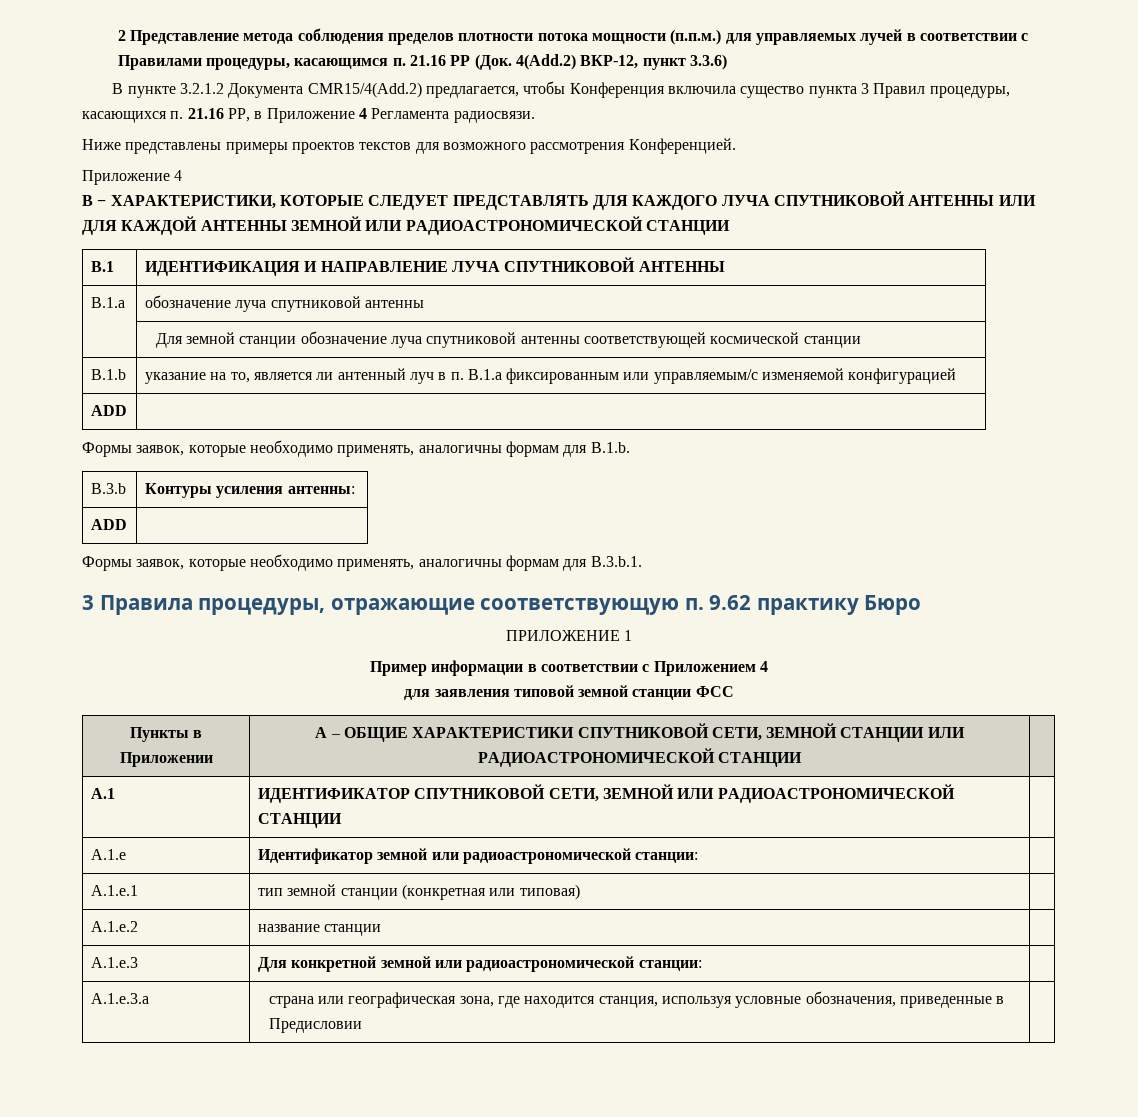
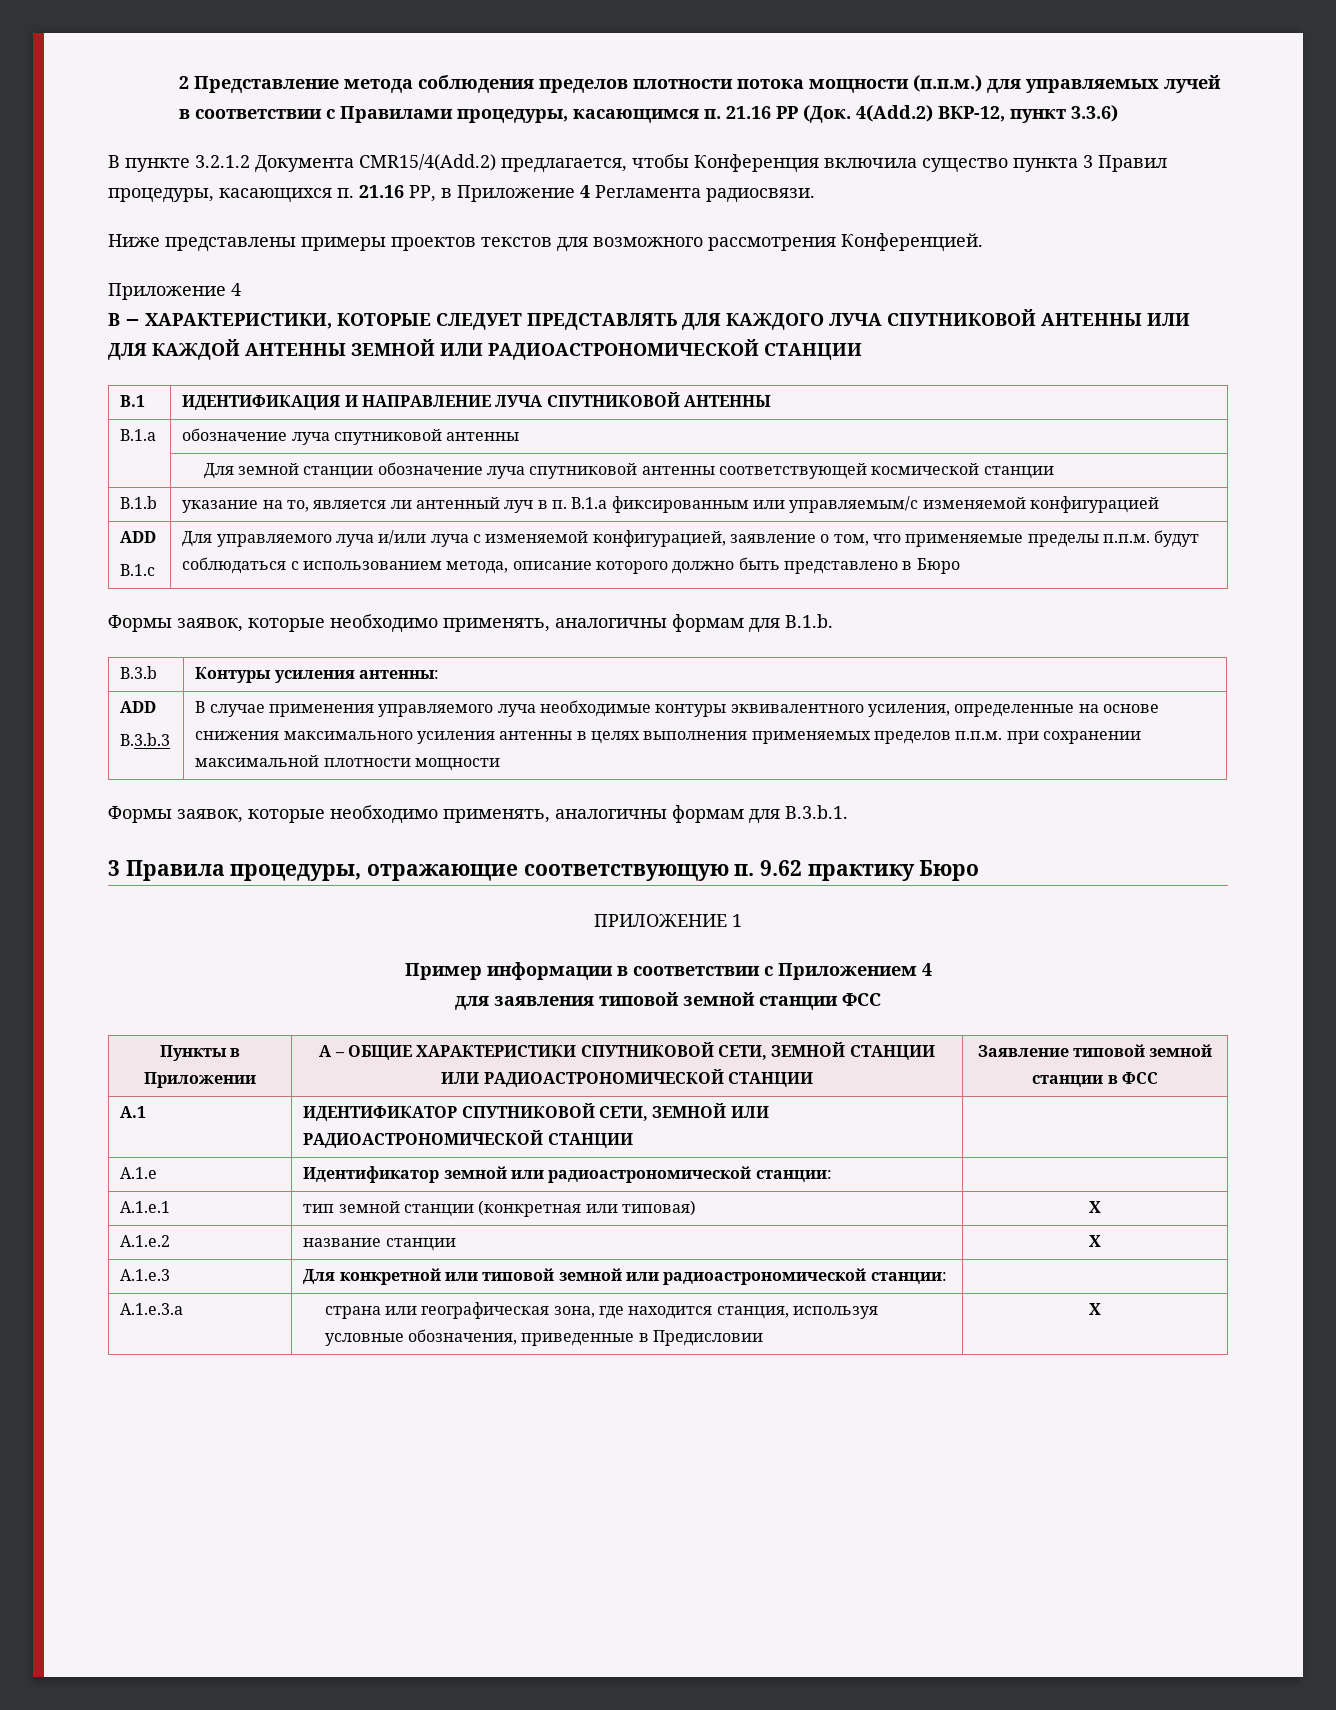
(127, 410) | -> [120,564,156,576] [182,530,1200,547] [182,557,960,574] // B.1.c | Для управляемого луча и/или луча с изменяемой конфигурацией, заявление о том, что применяемые пределы п.п.м. будут соблюдаться с использованием метода, описание которого должно быть представлено в Бюро
(127, 524) | -> [120,733,171,746] [195,700,1159,717] [195,731,1141,744] [195,755,501,771] // B.3.b.3 | В случае применения управляемого луча необходимые контуры эквивалентного усиления, определенные на основе снижения максимального усиления антенны в целях выполнения применяемых пределов п.п.м. при сохранении максимальной плотности мощности
(803, 759) none -> [977,1044,1213,1057] [1032,1072,1158,1087] Заявление типовой земной станции в ФСС
(580, 892) none -> [1089,1201,1101,1213] X
(382, 930) none -> [1089,1235,1101,1247] X
(377, 964) none -> [445,1268,555,1281] или типовой
(362, 1025) none -> [1089,1303,1101,1315] X

